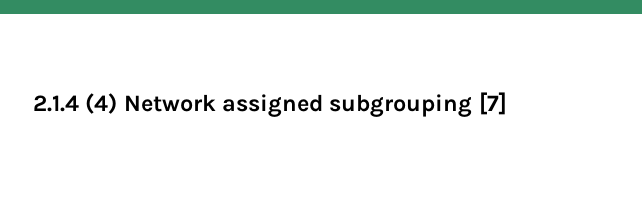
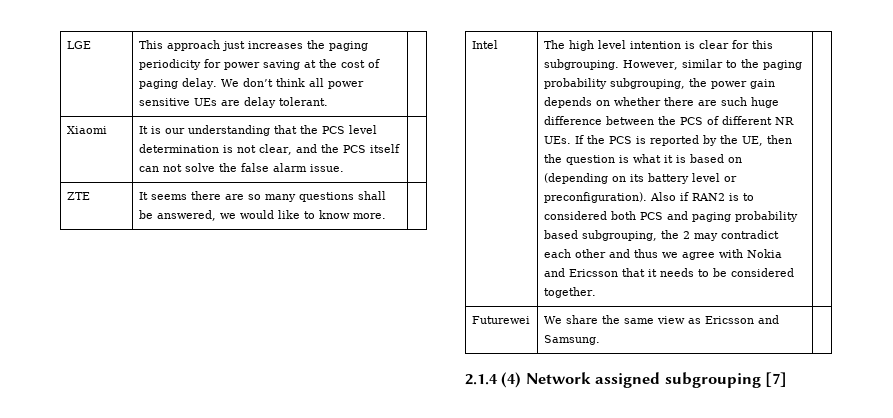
(33, 103) none -> [66,41,91,49] [138,40,368,51] [138,59,380,70] [138,78,364,89] [138,97,328,108] [66,126,107,134] [138,125,377,136] [138,144,400,155] [138,163,344,172] [66,192,90,200] [138,191,386,202] [138,210,386,221] [471,40,498,49] [543,40,773,51] [543,59,802,70] [543,78,775,89] [543,97,779,108] [543,116,794,125] [543,135,792,146] [543,154,742,165] [543,173,737,184] [543,192,754,203] [543,211,798,222] [543,230,779,241] [543,249,782,260] [543,268,794,277] [543,287,596,298] [471,316,530,324] [543,315,779,324] [543,335,600,345] LGE | This approach just increases the paging periodicity for power saving at the cost of paging delay. We don’t think all power sensitive UEs are delay tolerant. | // Xiaomi | It is our understanding that the PCS level determination is not clear, and the PCS itself can not solve the false alarm issue. | // ZTE | It seems there are so many questions shall be answered, we would like to know more. | // Intel | The high level intention is clear for this subgrouping. However, similar to the paging probability subgrouping, the power gain depends on whether there are such huge difference between the PCS of different NR UEs. If the PCS is reported by the UE, then the question is what it is based on (depending on its battery level or preconfiguration). Also if RAN2 is to considered both PCS and paging probability based subgrouping, the 2 may contradict each other and thus we agree with Nokia and Ericsson that it needs to be considered together. | // Futurewei | We share the same view as Ericsson and Samsung. | //

